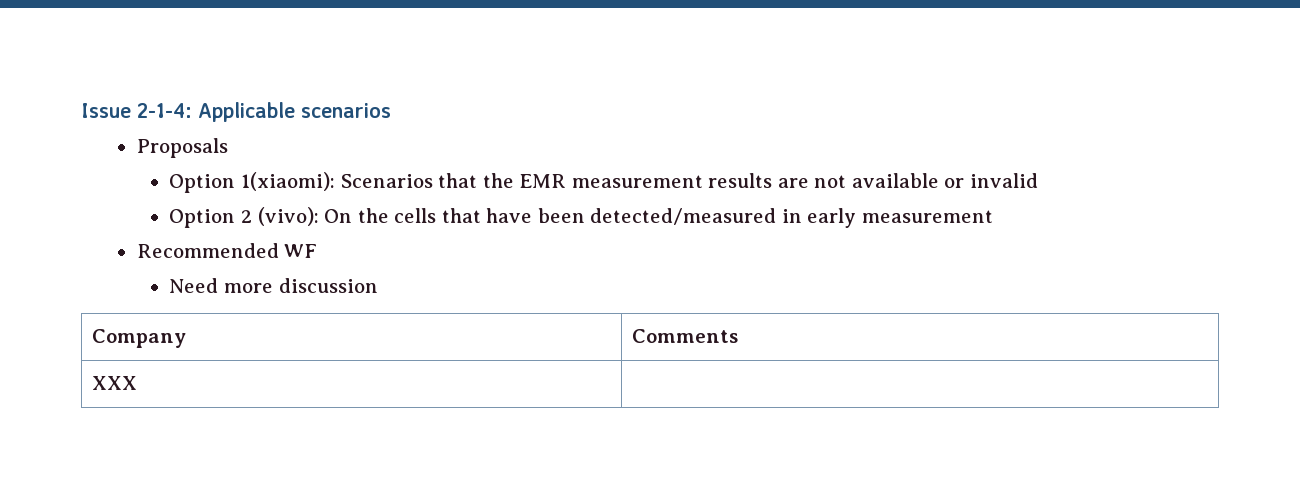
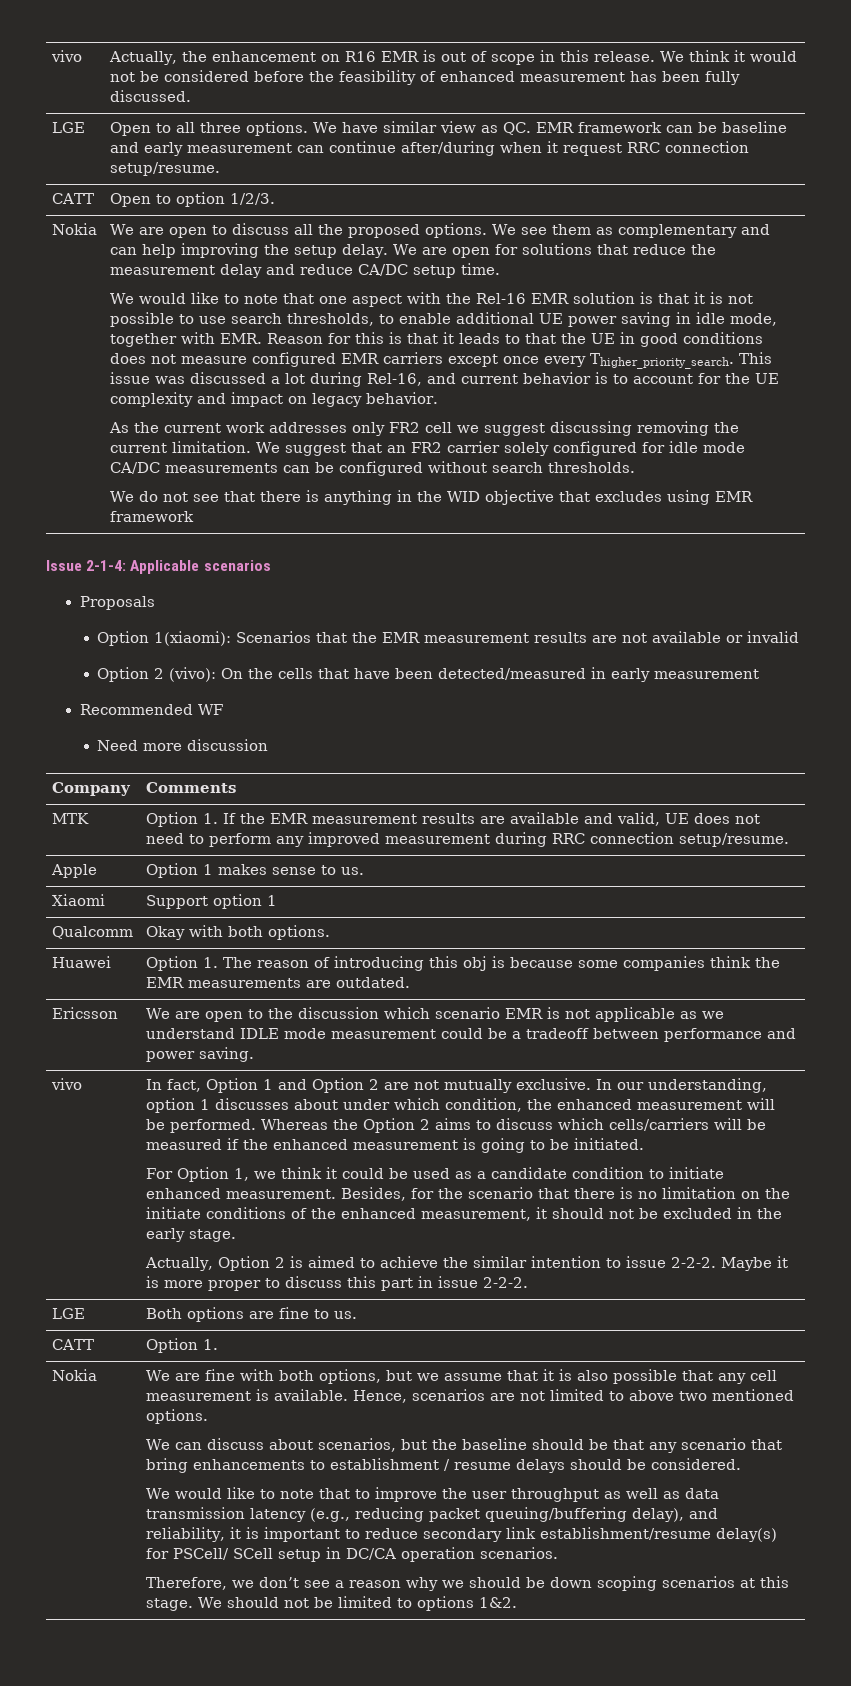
(81, 110) none -> [51,50,83,62] [109,50,798,65] [110,70,741,85] [110,90,192,102] [52,122,86,133] [110,121,788,136] [110,141,750,156] [110,162,221,176] [52,193,95,204] [110,192,276,207] [52,223,98,235] [110,223,771,238] [110,243,717,258] [110,263,501,278] [110,292,754,307] [110,312,778,327] [110,332,764,347] [110,352,773,369] [110,372,780,387] [110,392,439,407] [109,421,740,436] [110,441,746,456] [110,461,636,476] [110,490,754,505] [110,511,195,522] vivo | Actually, the enhancement on R16 EMR is out of scope in this release. We think it would not be considered before the feasibility of enhanced measurement has been fully discussed. // LGE | Open to all three options. We have similar view as QC. EMR framework can be baseline and early measurement can continue after/during when it request RRC connection setup/resume. // CATT | Open to option 1/2/3. // Nokia | We are open to discuss all the proposed options. We see them as complementary and can help improving the setup delay. We are open for solutions that reduce the measurement delay and reduce CA/DC setup time. // We would like to note that one aspect with the Rel-16 EMR solution is that it is not possible to use search thresholds, to enable additional UE power saving in idle mode, together with EMR. Reason for this is that it leads to that the UE in good conditions does not measure configured EMR carriers except once every Thigher_priority_search. This issue was discussed a lot during Rel-16, and current behavior is to account for the UE complexity and impact on legacy behavior. // As the current work addresses only FR2 cell we suggest discussing removing the current limitation. We suggest that an FR2 carrier solely configured for idle mode CA/DC measurements can be configured without search thresholds. // We do not see that there is anything in the WID objective that excludes using EMR framework //
[91,376,137,390] XXX | -> [52,813,90,824] [146,812,761,827] [146,832,790,847] [51,864,98,878] [146,863,365,878] [52,894,106,906] [146,894,278,909] [52,926,134,939] [146,925,331,940] [52,956,112,968] [146,956,781,971] [146,977,411,988] [52,1007,119,1019] [146,1007,725,1022] [146,1028,797,1042] [146,1047,255,1062] [51,1078,83,1090] [146,1078,768,1093] [146,1098,776,1113] [146,1118,767,1133] [146,1138,645,1153] [146,1167,725,1182] [146,1187,791,1201] [146,1207,783,1221] [146,1228,237,1242] [145,1256,789,1271] [146,1276,529,1291] [52,1308,86,1319] [146,1307,358,1322] [52,1339,95,1350] [146,1338,219,1353] [52,1369,98,1381] [146,1369,778,1384] [146,1389,795,1403] [146,1409,209,1424] [146,1438,783,1453] [146,1458,742,1473] [146,1487,720,1502] [146,1507,719,1522] [146,1527,778,1542] [146,1547,559,1562] [146,1576,790,1591] [146,1596,518,1611] MTK | Option 1. If the EMR measurement results are available and valid, UE does not need to perform any improved measurement during RRC connection setup/resume. // Apple | Option 1 makes sense to us. // Xiaomi | Support option 1 // Qualcomm | Okay with both options. // Huawei | Option 1. The reason of introducing this obj is because some companies think the EMR measurements are outdated. // Ericsson | We are open to the discussion which scenario EMR is not applicable as we understand IDLE mode measurement could be a tradeoff between performance and power saving. // vivo | In fact, Option 1 and Option 2 are not mutually exclusive. In our understanding, option 1 discusses about under which condition, the enhanced measurement will be performed. Whereas the Option 2 aims to discuss which cells/carriers will be measured if the enhanced measurement is going to be initiated. // For Option 1, we think it could be used as a candidate condition to initiate enhanced measurement. Besides, for the scenario that there is no limitation on the initiate conditions of the enhanced measurement, it should not be excluded in the early stage. // Actually, Option 2 is aimed to achieve the similar intention to issue 2-2-2. Maybe it is more proper to discuss this part in issue 2-2-2. // LGE | Both options are fine to us. // CATT | Option 1. // Nokia | We are fine with both options, but we assume that it is also possible that any cell measurement is available. Hence, scenarios are not limited to above two mentioned options. // We can discuss about scenarios, but the baseline should be that any scenario that bring enhancements to establishment / resume delays should be considered. // We would like to note that to improve the user throughput as well as data transmission latency (e.g., reducing packet queuing/buffering delay), and reliability, it is important to reduce secondary link establishment/resume delay(s) for PSCell/ SCell setup in DC/CA operation scenarios. // Therefore, we don’t see a reason why we should be down scoping scenarios at this stage. We should not be limited to options 1&2.

